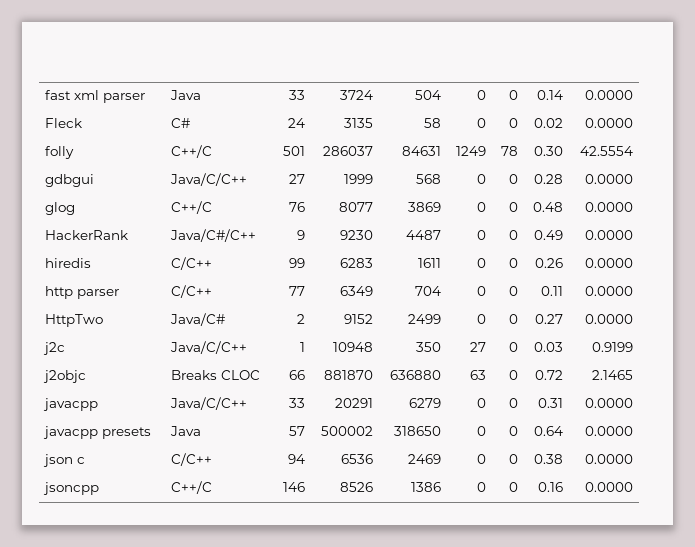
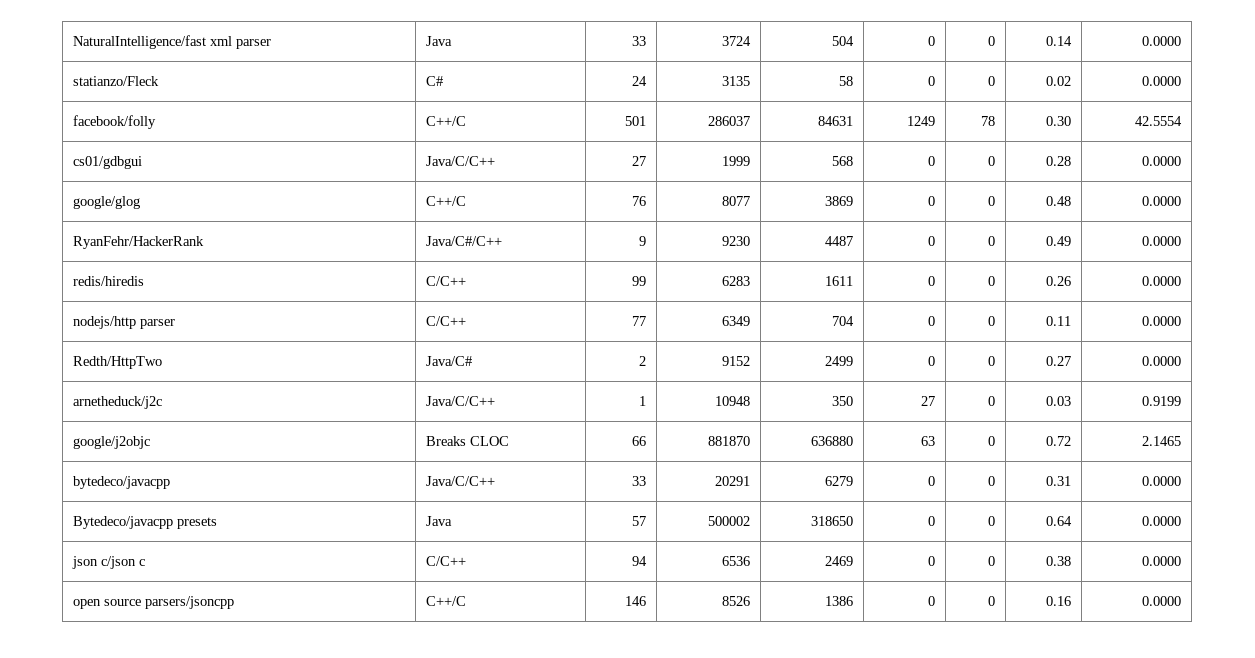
[45,90,72,100] fast -> [73,35,207,49] NaturalIntelligence/fast
[45,118,83,128] Fleck -> [73,76,160,86] statianzo/Fleck
[45,146,75,159] folly -> [73,115,157,129] facebook/folly
[45,174,95,187] gdbgui -> [73,156,143,169] cs01/gdbgui
[45,202,76,215] glog -> [73,196,141,209] google/glog
[45,230,129,240] HackerRank -> [73,236,205,249] RyanFehr/HackerRank
[45,258,92,268] hiredis -> [73,276,145,286] redis/hiredis
[45,286,74,299] http -> [73,316,137,329] nodejs/http
[45,314,104,327] HttpTwo -> [73,356,163,369] Redth/HttpTwo
[43,342,66,355] j2c -> [73,396,163,409] arnetheduck/j2c
[43,370,87,383] j2objc -> [73,436,151,449] google/j2objc
[43,398,99,411] javacpp -> [73,476,171,489] bytedeco/javacpp
[43,426,99,439] javacpp -> [73,516,174,529] Bytedeco/javacpp
(74, 460) none -> [101,556,137,569] c/json
[43,482,100,495] jsoncpp -> [73,596,235,609] open source parsers/jsoncpp

